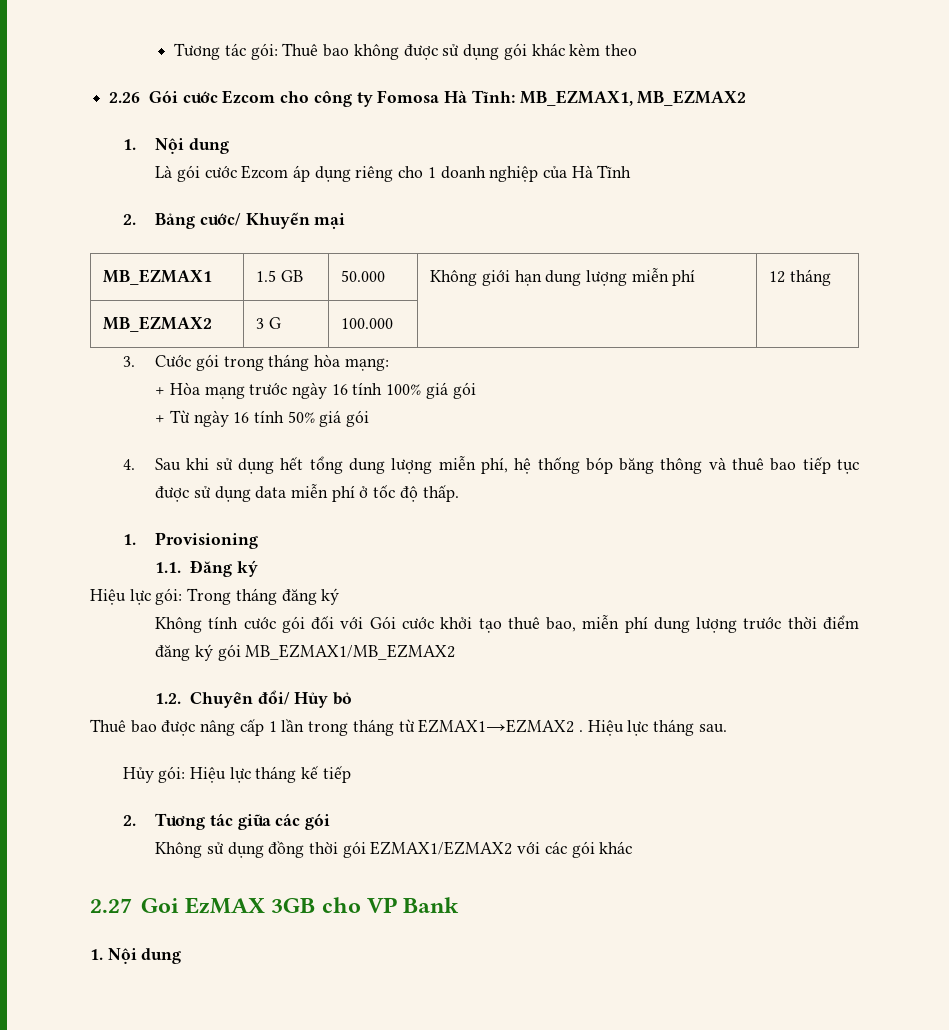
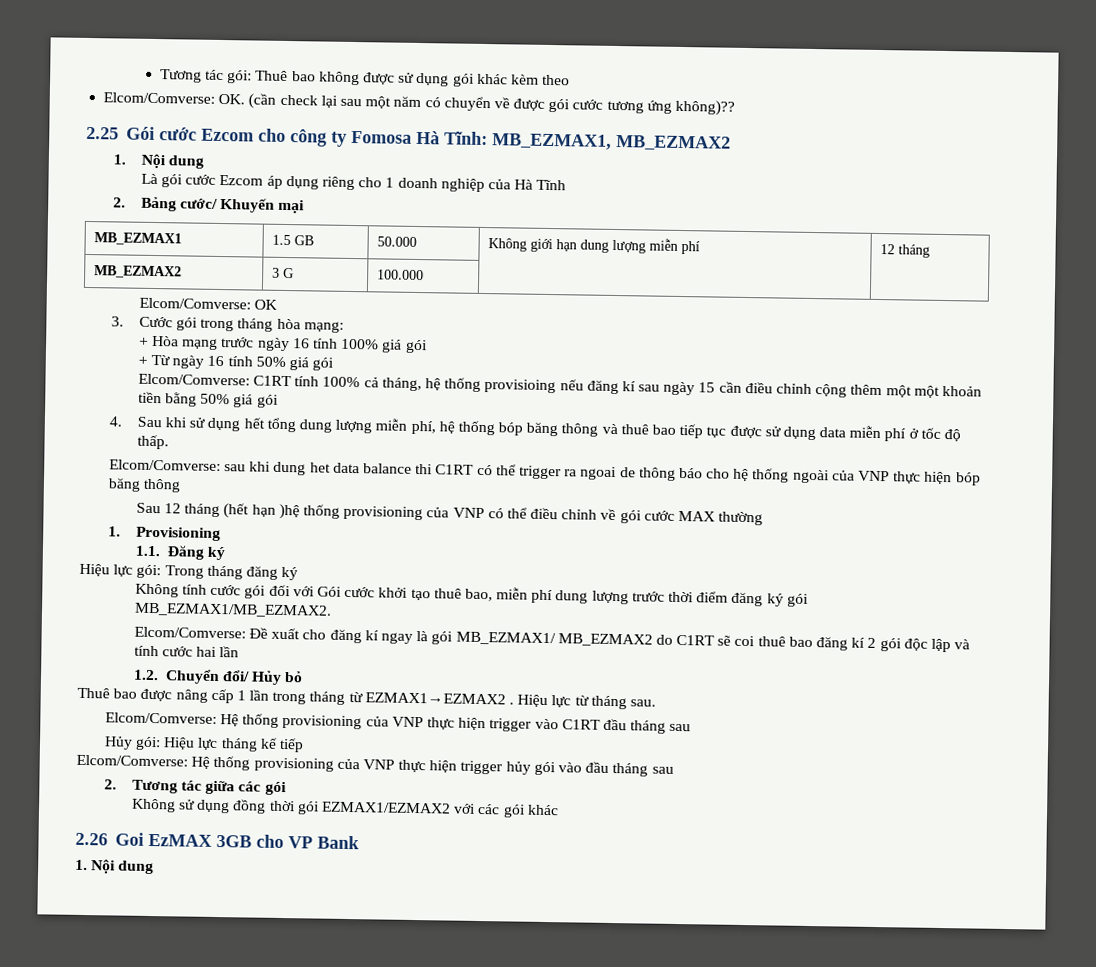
[109,92,141,103] 2.26 -> [103,92,736,116] [86,126,119,140] Elcom/Comverse: OK. (cần check lại sau một năm có chuyển về được gói cước tương ứng không)?? // 2.25
(394, 323) none -> [138,297,279,310] // Elcom/Comverse: OK
(370, 418) none -> [137,373,982,398] [137,391,279,408] // Elcom/Comverse: C1RT tính 100% cả tháng, hệ thống provisioing nếu đăng kí sau ngày 15 cần điều chỉnh cộng thêm một một khoản tiền bằng 50% giá gói
(459, 493) none -> [108,459,981,486] [107,477,182,493] [135,502,764,526] // Elcom/Comverse: sau khi dung het data balance thi C1RT có thể trigger ra ngoai de thông báo cho hệ thống ngoài của VNP thực hiện bóp băng thông // Sau 12 tháng (hết hạn )hệ thống provisioning của VNP có thể điều chỉnh về gói cước MAX thường
[245,644,456,660] MB_EZMAX1/MB_EZMAX2 -> [133,602,332,618] [133,626,971,653] [133,645,240,658] MB_EZMAX1/MB_EZMAX2. // Elcom/Comverse: Đề xuất cho đăng kí ngay là gói MB_EZMAX1/ MB_EZMAX2 do C1RT sẽ coi thuê bao đăng kí 2 gói độc lập và tính cước hai lần
(649, 728) none -> [574,695,589,706] từ
(727, 728) none -> [104,712,692,734] // Elcom/Comverse: Hệ thống provisioning của VNP thực hiện trigger vào C1RT đầu tháng sau
(351, 774) none -> [76,754,674,777] // Elcom/Comverse: Hệ thống provisioning của VNP thực hiện trigger hủy gói vào đầu tháng sau
[90,898,132,913] 2.27 -> [75,832,108,846] 2.26

